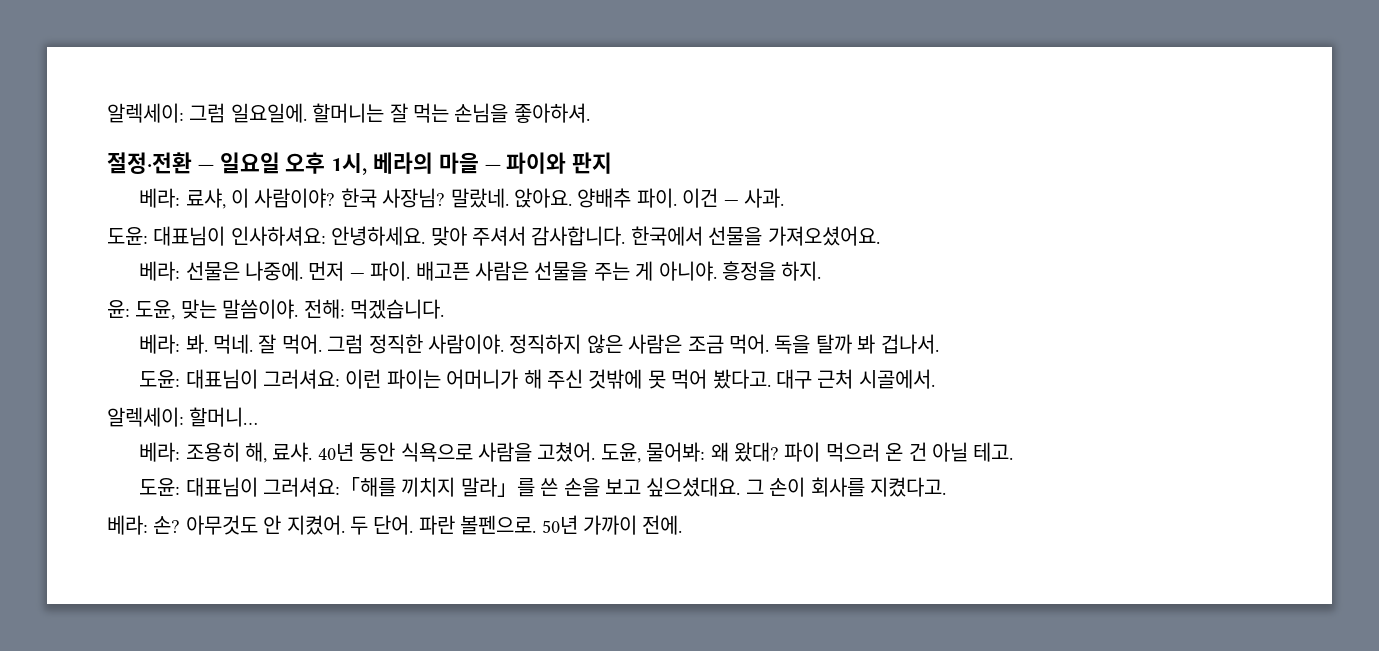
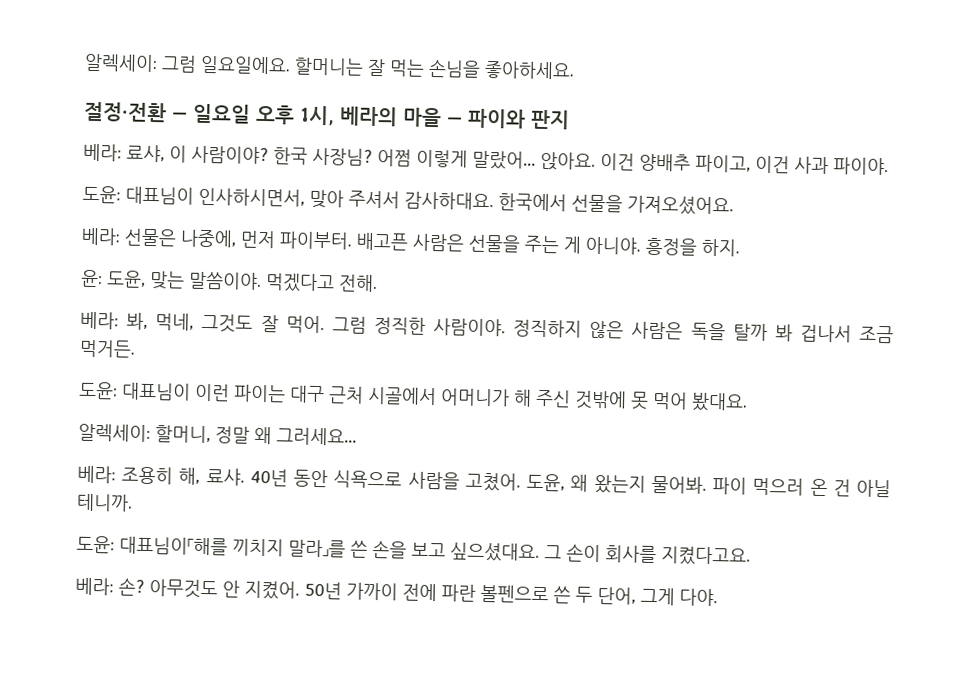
[230,103,307,123] 일요일에. -> [200,55,291,75] 일요일에요.
[513,103,590,123] 좋아하셔. -> [484,60,575,80] 좋아하세요.
[450,188,784,208] [107,226,426,246] 말랐네. 앉아요. 양배추 파이. 이건 — 사과. // 도윤: 대표님이 인사하셔요: 안녕하세요. -> [377,149,889,176] [82,185,305,207] 어쩜 이렇게 말랐어… 앉아요. 이건 양배추 파이고, 이건 사과 파이야. // 도윤: 대표님이 인사하시면서,
[531,226,626,246] 감사합니다. -> [404,191,494,211] 감사하대요.
[244,261,411,281] 나중에. 먼저 — 파이. -> [180,229,353,250] 나중에, 먼저 파이부터.
[303,299,444,319] [139,334,253,354] 전해: 먹겠습니다. // 베라: 봐. 먹네. -> [265,273,378,293] [80,311,254,333] 먹겠다고 전해. // 베라: 봐, 먹네, 그것도
[687,334,769,354] 조금 먹어. -> (684, 330) none
[880,334,939,354] [139,369,340,389] 겁나서. // 도윤: 대표님이 그러셔요: -> [799,324,894,344] [79,339,136,358] [79,381,191,401] 겁나서 조금 먹거든. // 도윤: 대표님이
(441, 379) none -> [289,385,437,406] 대구 근처 시골에서
[712,369,935,389] [107,407,259,427] 봤다고. 대구 근처 시골에서. // 알렉세이: 할머니… -> [691,392,748,412] [78,423,357,446] 봤대요. // 알렉세이: 할머니, 정말 왜 그러세요…
[646,442,779,462] 물어봐: 왜 왔대? -> [570,474,707,494] 왜 왔는지 물어봐.
[973,442,1014,462] [139,477,340,497] 테고. // 도윤: 대표님이 그러셔요: -> [77,493,133,512] [76,535,188,555] 테니까. // 도윤: 대표님이
[869,477,946,497] 지켰다고. -> [661,546,751,566] 지켰다고요.
[350,515,683,535] 두 단어. 파란 볼펜으로. 50년 가까이 전에. -> [304,581,718,607] 50년 가까이 전에 파란 볼펜으로 쓴 두 단어, 그게 다야.

